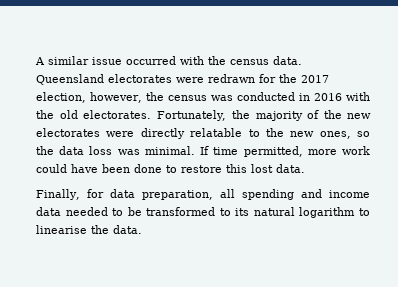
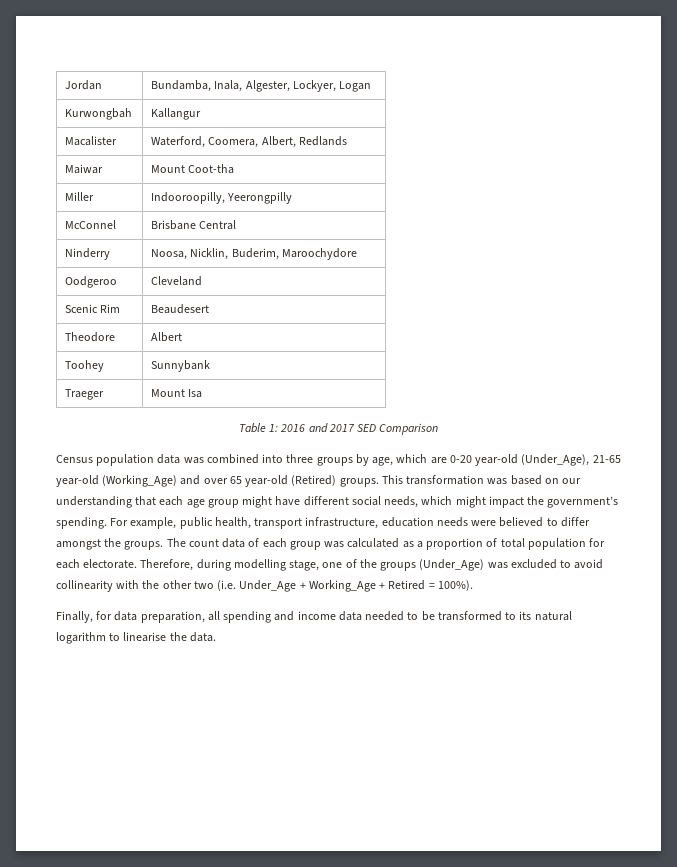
[35,56,302,65] [36,74,329,85] [36,92,370,103] [36,110,371,121] [36,128,370,139] [36,146,371,157] [36,164,305,173] A similar issue occurred with the census data. Queensland electorates were redrawn for the 2017 election, however, the census was conducted in 2016 with the old electorates. Fortunately, the majority of the new electorates were directly relatable to the new ones, so the data loss was minimal. If time permitted, more work could have been done to restore this lost data. -> [65,80,103,90] [151,80,372,92] [65,108,133,120] [151,108,202,120] [65,136,118,146] [151,136,347,148] [65,164,104,174] [151,164,235,174] [65,192,95,201] [151,192,293,204] [65,220,117,229] [151,220,237,230] [65,248,111,260] [151,248,357,260] [65,276,118,288] [151,276,203,286] [65,304,121,313] [151,304,210,314] [65,332,116,342] [151,332,183,342] [65,360,105,372] [151,360,211,372] [65,389,105,400] [151,389,203,398] [238,423,439,435] [56,454,621,466] [56,475,582,487] [56,496,619,508] [56,517,590,529] [56,538,606,550] [56,559,604,571] [56,580,473,592] Jordan | Bundamba, Inala, Algester, Lockyer, Logan // Kurwongbah | Kallangur // Macalister | Waterford, Coomera, Albert, Redlands // Maiwar | Mount Coot-tha // Miller | Indooroopilly, Yeerongpilly // McConnel | Brisbane Central // Ninderry | Noosa, Nicklin, Buderim, Maroochydore // Oodgeroo | Cleveland // Scenic Rim | Beaudesert // Theodore | Albert // Toohey | Sunnybank // Traeger | Mount Isa // Table 1: 2016 and 2017 SED Comparison // Census population data was combined into three groups by age, which are 0-20 year-old (Under_Age), 21-65 year-old (Working_Age) and over 65 year-old (Retired) groups. This transformation was based on our understanding that each age group might have different social needs, which might impact the government’s spending. For example, public health, transport infrastructure, education needs were believed to differ amongst the groups. The count data of each group was calculated as a proportion of total population for each electorate. Therefore, during modelling stage, one of the groups (Under_Age) was excluded to avoid collinearity with the other two (i.e. Under_Age + Working_Age + Retired = 100%).

